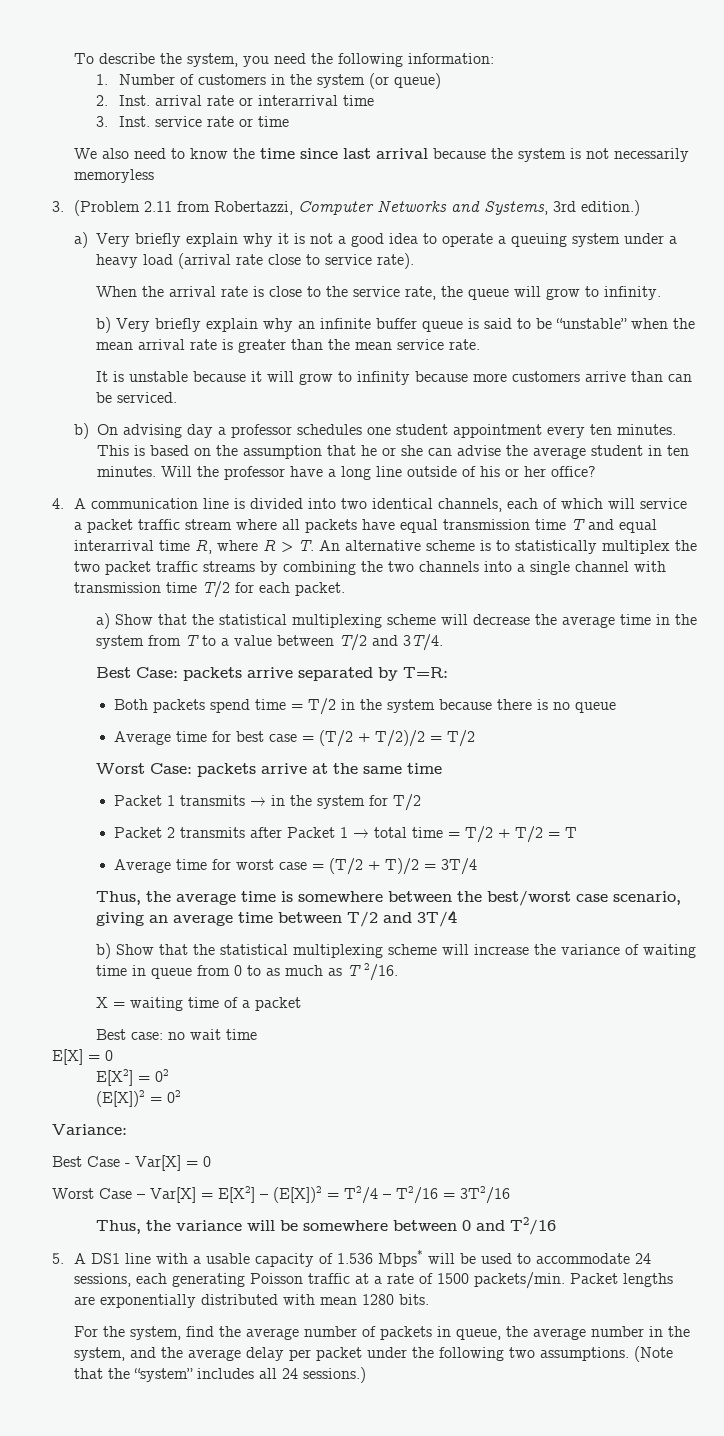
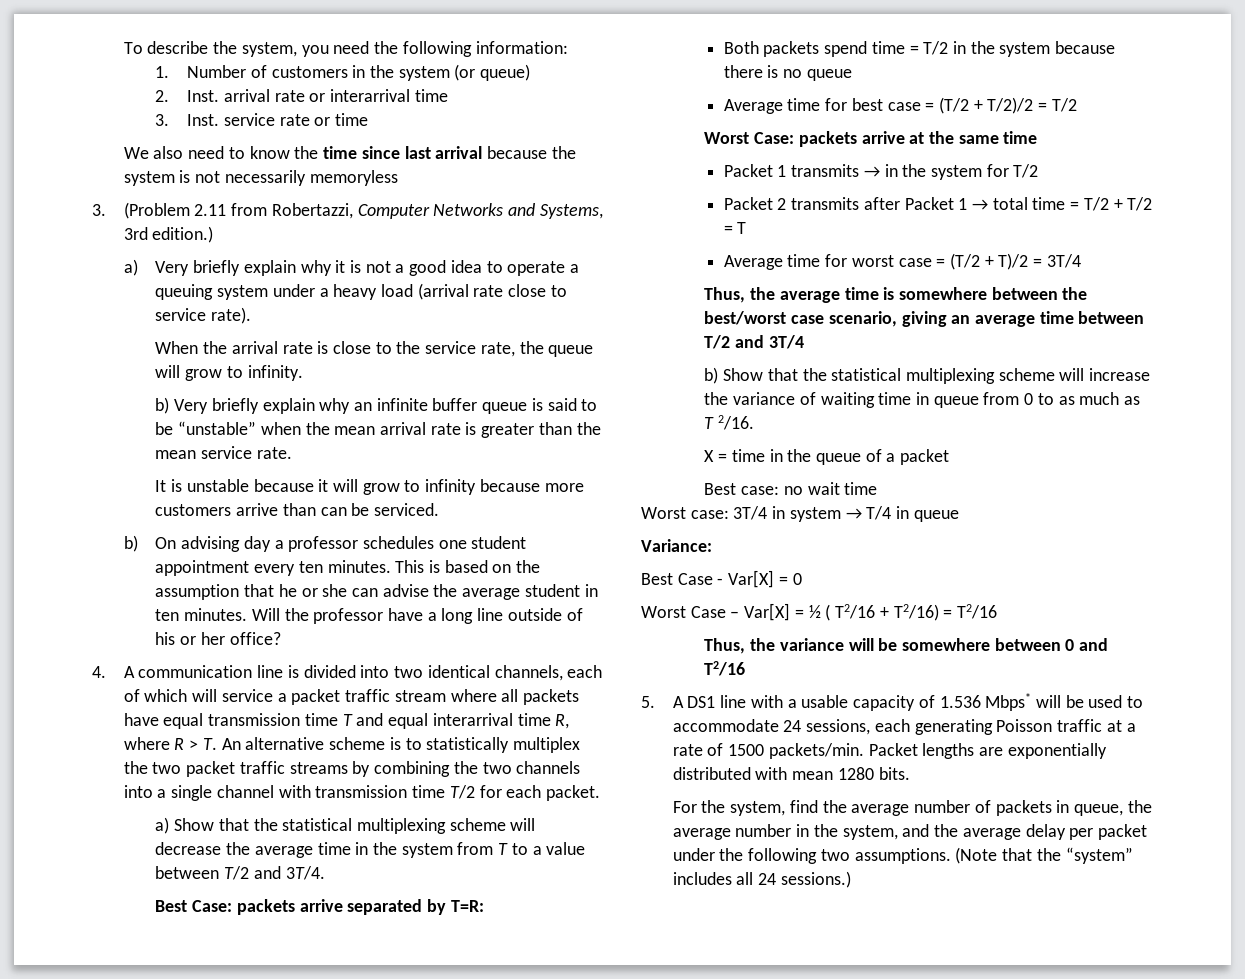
[130,997,220,1011] waiting time -> [731,449,862,465] time in the queue
[52,1049,113,1065] [96,1069,170,1086] [96,1090,182,1107] E[X] = 0 // E[X2] = 02 // (E[X])2 = 02 -> [641,506,959,522] Worst case: 3T/4 in system → T/4 in queue
[218,1186,510,1204] E[X2] – (E[X])2 = T2/4 – T2/16 = 3T2/16 -> [808,604,997,621] ½ ( T2/16 + T2/16) = T2/16

